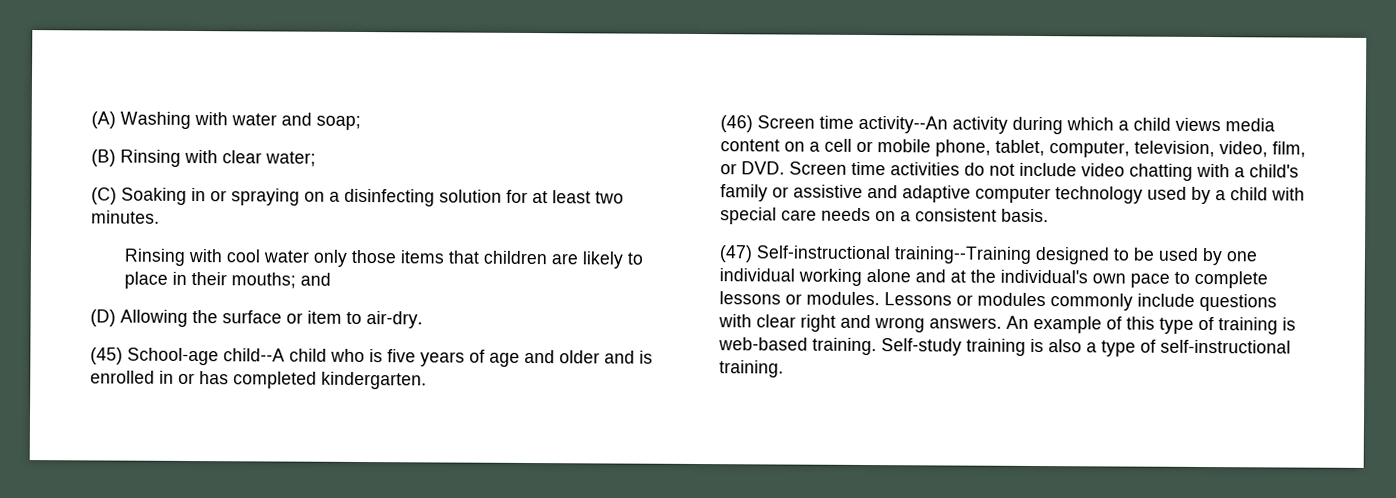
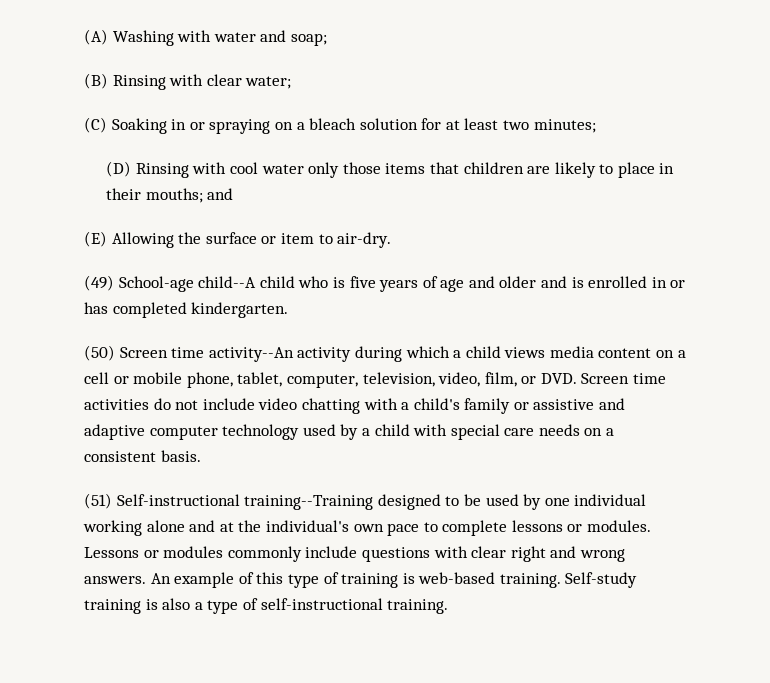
[344,188,435,207] disinfecting -> [309,118,357,130] bleach
[91,210,160,224] minutes. // -> [533,119,596,133] [106,161,132,177] minutes; // (D)
[90,309,116,327] (D) -> [84,231,107,247] (E)
[90,347,123,365] (45) -> [84,275,114,291] (49)
[720,115,753,133] (46) -> [84,345,115,361] (50)
[719,245,753,263] (47) -> [84,493,112,509] (51)

